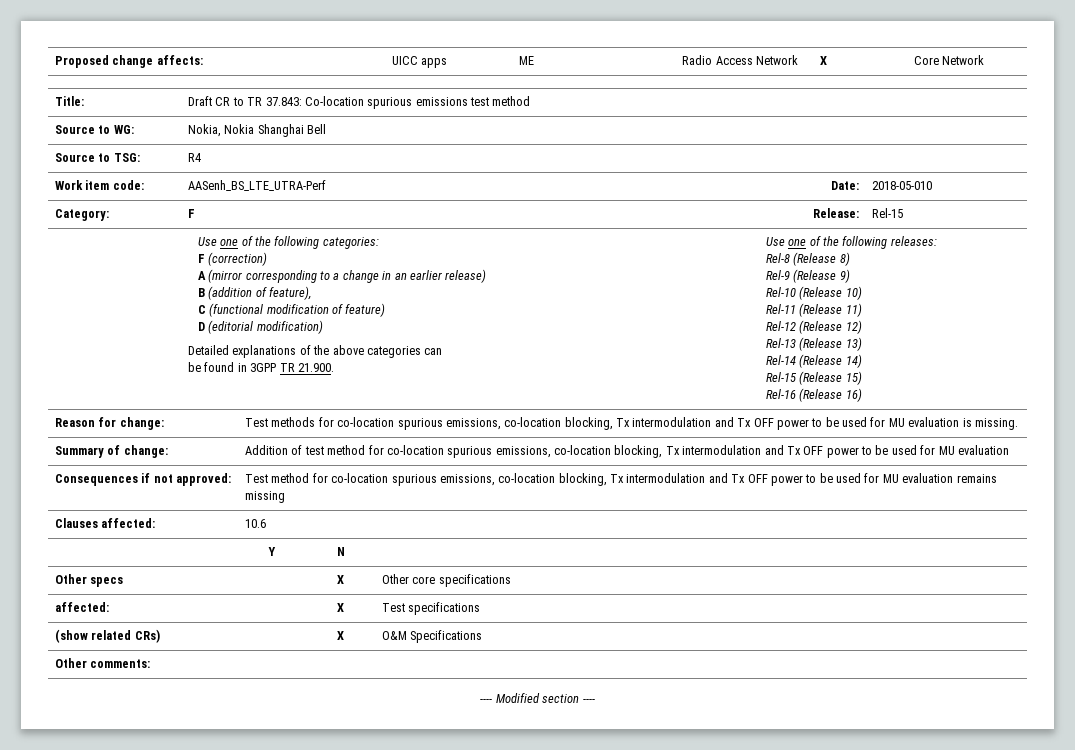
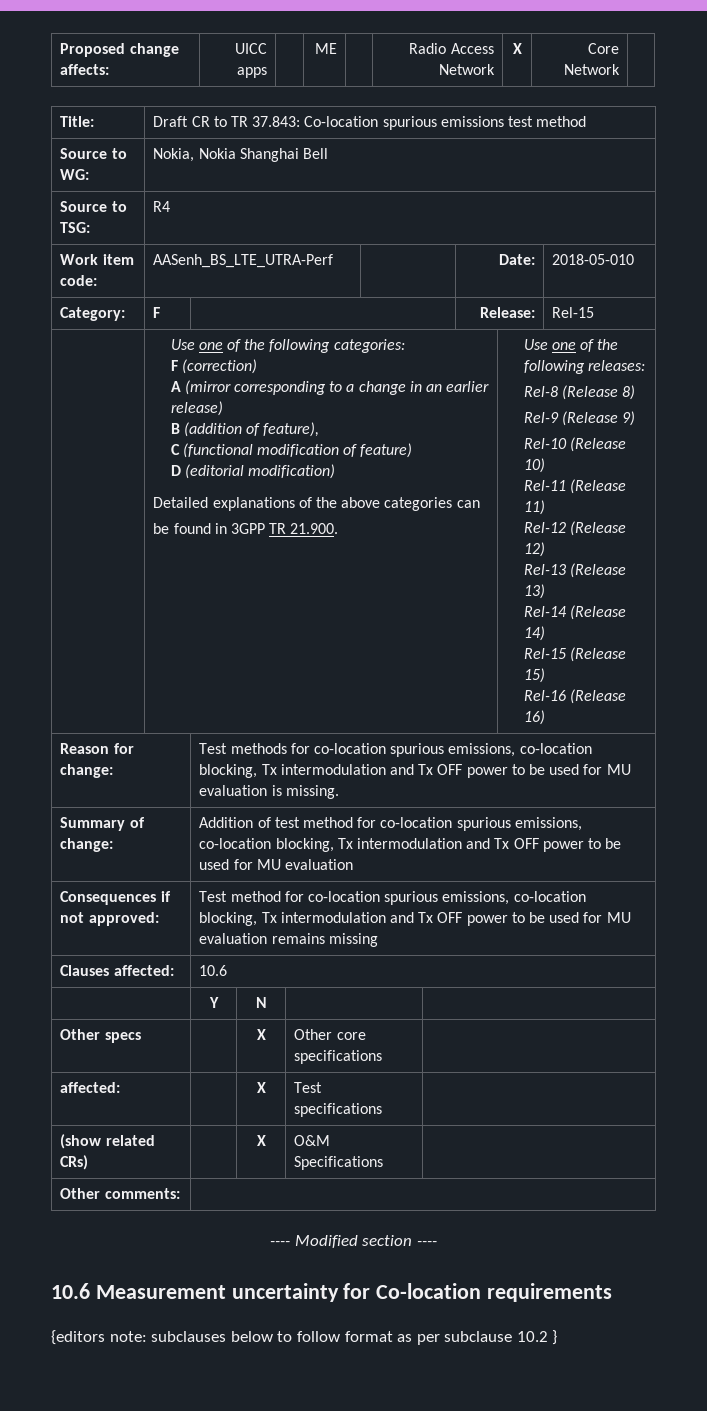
(595, 701) none -> [51,1283,613,1302] [51,1330,558,1345] // 10.6 Measurement uncertainty for Co-location requirements // {editors note: subclauses below to follow format as per subclause 10.2 }

